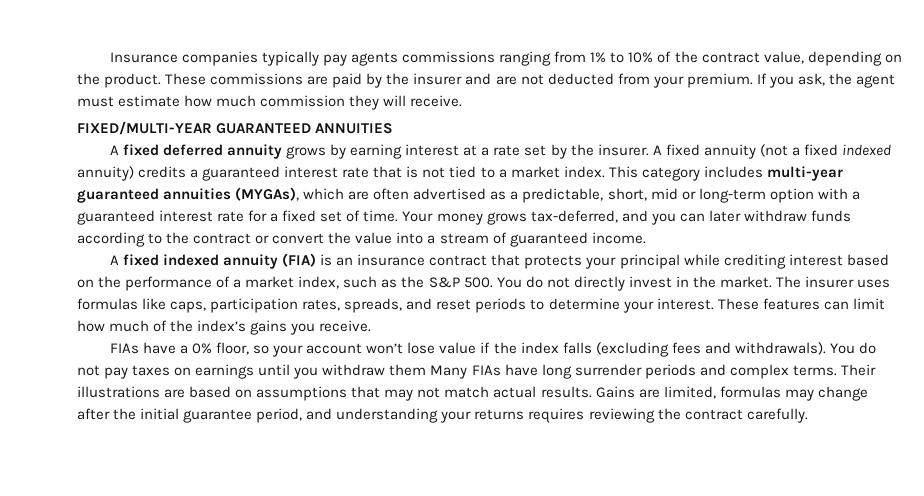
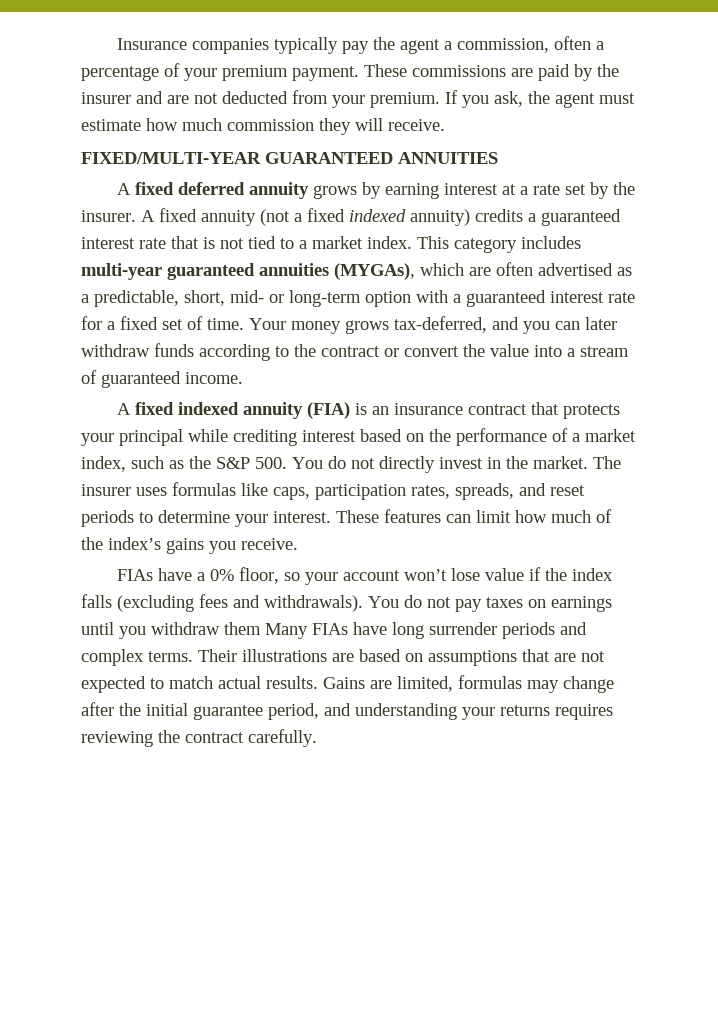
[351,51,902,66] [77,73,162,88] agents commissions ranging from 1% to 10% of the contract value, depending on the product. -> [372,36,604,54] [81,63,359,81] the agent a commission, often a percentage of your premium payment.
[650,188,678,200] mid -> [230,290,264,303] mid-
[384,387,441,401] may not -> [554,651,605,662] [81,676,164,693] are not expected to

